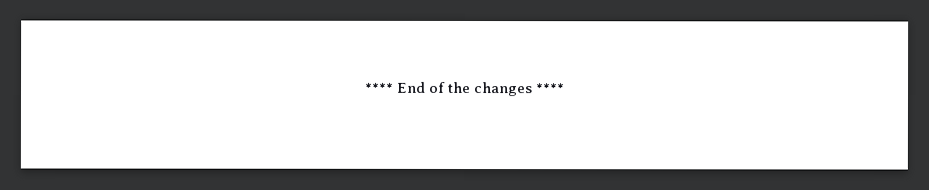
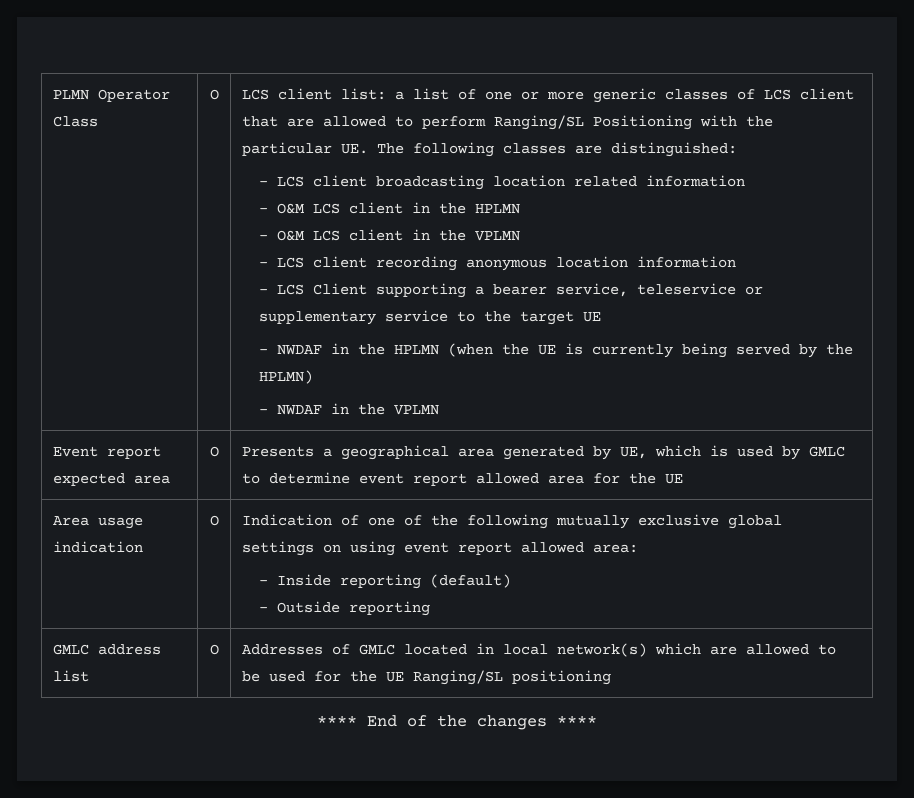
(364, 87) none -> [52,89,170,102] [52,116,98,127] [209,89,219,100] [241,88,854,103] [241,115,773,130] [241,142,737,157] [258,175,745,190] [258,202,520,214] [258,229,520,241] [258,256,736,271] [258,283,763,298] [258,310,601,325] [258,343,853,358] [258,370,313,384] [258,403,439,415] [52,446,161,459] [52,473,170,486] [209,446,219,457] [241,445,845,460] [241,472,683,486] [52,516,143,529] [52,541,143,553] [209,515,219,526] [241,514,782,529] [241,541,638,556] [258,574,511,589] [258,601,430,616] [52,644,161,655] [52,670,89,682] [209,644,219,655] [241,643,836,657] [241,670,611,685] PLMN Operator Class | O | LCS client list: a list of one or more generic classes of LCS client that are allowed to perform Ranging/SL Positioning with the particular UE. The following classes are distinguished: // - LCS client broadcasting location related information // - O&M LCS client in the HPLMN // - O&M LCS client in the VPLMN // - LCS client recording anonymous location information // - LCS Client supporting a bearer service, teleservice or supplementary service to the target UE // - NWDAF in the HPLMN (when the UE is currently being served by the HPLMN) // - NWDAF in the VPLMN // Event report expected area | O | Presents a geographical area generated by UE, which is used by GMLC to determine event report allowed area for the UE // Area usage indication | O | Indication of one of the following mutually exclusive global settings on using event report allowed area: // - Inside reporting (default) // - Outside reporting // GMLC address list | O | Addresses of GMLC located in local network(s) which are allowed to be used for the UE Ranging/SL positioning //

